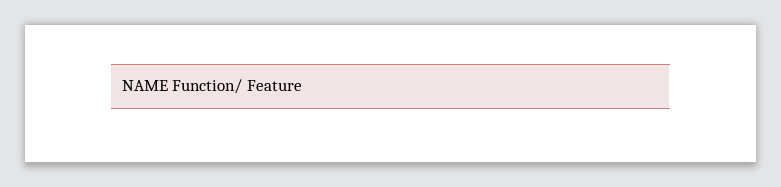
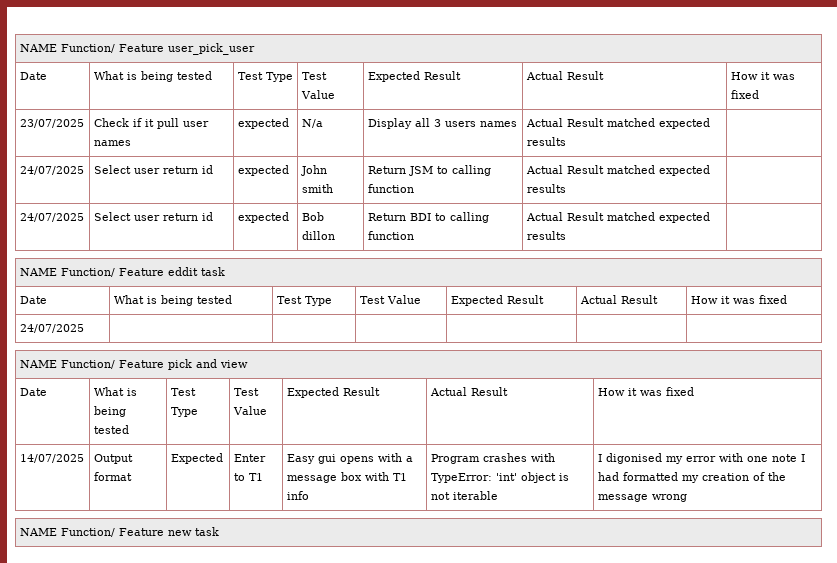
[121,79,302,94] NAME Function/ Feature -> [19,43,255,55] [19,72,47,80] [93,71,212,82] [237,72,293,82] [301,72,327,80] [300,90,335,99] [367,71,461,82] [525,71,604,80] [730,72,795,80] [730,90,759,99] [19,119,84,128] [93,118,209,129] [93,140,131,146] [237,118,289,129] [301,119,323,128] [367,118,517,129] [525,118,710,129] [526,137,566,146] [19,166,84,175] [93,165,213,174] [237,165,289,176] [300,165,327,176] [301,184,333,193] [367,165,491,176] [367,184,414,193] [525,165,710,176] [526,184,566,193] [19,213,84,222] [93,212,213,221] [237,212,289,223] [301,212,324,221] [301,231,335,240] [367,212,489,223] [367,231,414,240] [525,212,710,223] [526,231,566,240] [19,267,225,277] [19,296,47,304] [113,295,232,306] [276,296,332,306] [359,295,421,304] [450,295,544,306] [579,295,658,304] [690,295,787,304] [19,324,84,333] [19,359,248,370] [19,388,47,396] [93,387,137,396] [93,406,126,417] [93,425,129,434] [170,388,196,396] [170,407,198,417] [233,388,259,396] [232,406,267,415] [286,387,380,398] [429,387,508,396] [597,387,694,396] [19,454,84,463] [93,454,133,464] [93,472,132,481] [170,453,223,464] [233,454,266,462] [233,473,263,481] [286,453,413,464] [286,472,407,483] [286,491,309,500] [430,453,555,464] [430,472,569,483] [430,491,498,500] [597,453,805,464] [597,472,786,483] [597,494,687,502] [19,527,219,537] NAME Function/ Feature user_pick_user // Date | What is being tested | Test Type | Test Value | Expected Result | Actual Result | How it was fixed // 23/07/2025 | Check if it pull user names | expected | N/a | Display all 3 users names | Actual Result matched expected results | // 24/07/2025 | Select user return id | expected | John smith | Return JSM to calling function | Actual Result matched expected results | // 24/07/2025 | Select user return id | expected | Bob dillon | Return BDI to calling function | Actual Result matched expected results | // NAME Function/ Feature eddit task // Date | What is being tested | Test Type | Test Value | Expected Result | Actual Result | How it was fixed // 24/07/2025 | | | | | | // NAME Function/ Feature pick and view // Date | What is being tested | Test Type | Test Value | Expected Result | Actual Result | How it was fixed // 14/07/2025 | Output format | Expected | Enter to T1 | Easy gui opens with a message box with T1 info | Program crashes with TypeError: 'int' object is not iterable | I digonised my error with one note I had formatted my creation of the message wrong // NAME Function/ Feature new task

